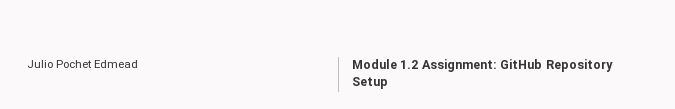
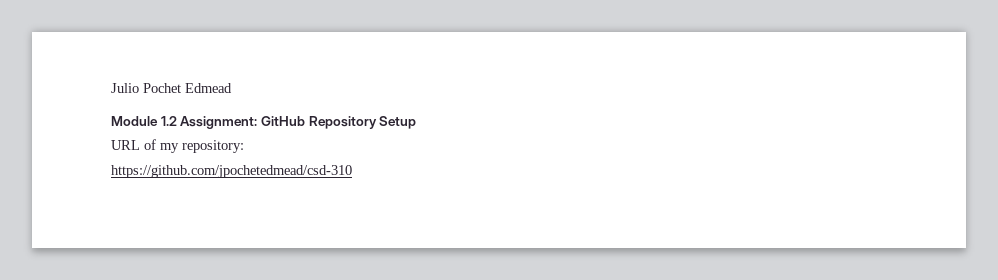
(388, 83) none -> [111,139,244,153] [111,165,352,178] // URL of my repository: // https://github.com/jpochetedmead/csd-310

